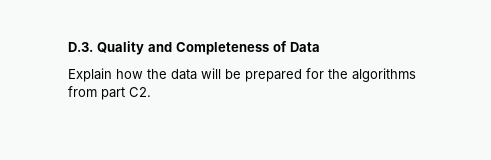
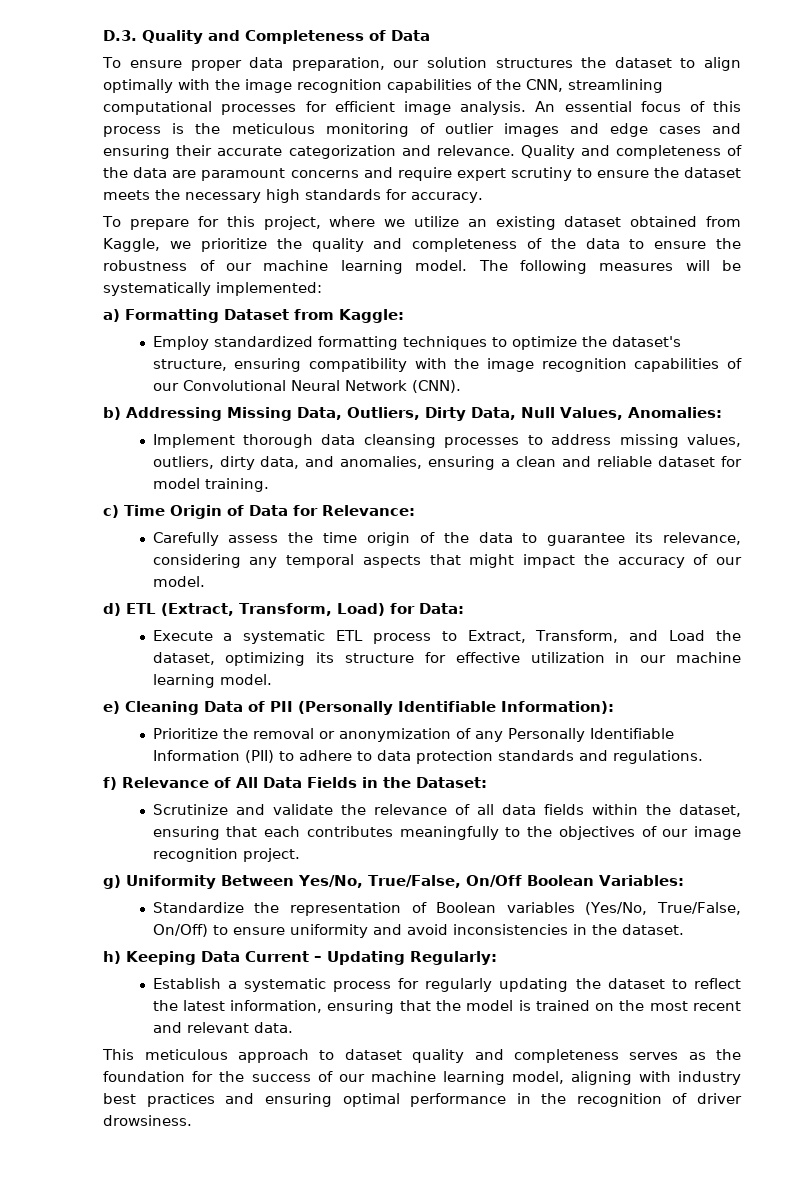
[68,68,417,82] [68,86,152,100] Explain how the data will be prepared for the algorithms from part C2. -> [102,57,742,71] [103,79,664,93] [103,101,741,115] [103,123,741,137] [103,145,742,159] [103,167,742,181] [103,189,484,203] [102,216,741,230] [103,238,741,252] [103,260,741,274] [103,282,323,296] [103,309,405,323] [152,336,681,350] [152,358,742,372] [152,380,461,393] [103,407,723,421] [152,434,741,448] [152,456,743,470] [152,478,269,492] [103,505,416,519] [152,532,741,546] [152,554,742,568] [152,576,205,587] [103,603,465,616] [152,630,741,644] [152,652,742,666] [152,674,272,688] [103,701,615,715] [152,728,674,742] [152,750,703,764] [103,777,488,790] [152,804,742,817] [152,826,741,840] [152,848,300,862] [103,875,685,889] [152,902,742,916] [152,924,684,938] [103,951,498,965] [152,978,741,992] [152,1000,742,1014] [152,1022,293,1033] [102,1049,741,1063] [103,1071,741,1085] [103,1093,742,1107] [103,1115,193,1126] To ensure proper data preparation, our solution structures the dataset to align optimally with the image recognition capabilities of the CNN, streamlining computational processes for efficient image analysis. An essential focus of this process is the meticulous monitoring of outlier images and edge cases and ensuring their accurate categorization and relevance. Quality and completeness of the data are paramount concerns and require expert scrutiny to ensure the dataset meets the necessary high standards for accuracy. // To prepare for this project, where we utilize an existing dataset obtained from Kaggle, we prioritize the quality and completeness of the data to ensure the robustness of our machine learning model. The following measures will be systematically implemented: // a) Formatting Dataset from Kaggle: // Employ standardized formatting techniques to optimize the dataset's structure, ensuring compatibility with the image recognition capabilities of our Convolutional Neural Network (CNN). // b) Addressing Missing Data, Outliers, Dirty Data, Null Values, Anomalies: // Implement thorough data cleansing processes to address missing values, outliers, dirty data, and anomalies, ensuring a clean and reliable dataset for model training. // c) Time Origin of Data for Relevance: // Carefully assess the time origin of the data to guarantee its relevance, considering any temporal aspects that might impact the accuracy of our model. // d) ETL (Extract, Transform, Load) for Data: // Execute a systematic ETL process to Extract, Transform, and Load the dataset, optimizing its structure for effective utilization in our machine learning model. // e) Cleaning Data of PII (Personally Identifiable Information): // Prioritize the removal or anonymization of any Personally Identifiable Information (PII) to adhere to data protection standards and regulations. // f) Relevance of All Data Fields in the Dataset: // Scrutinize and validate the relevance of all data fields within the dataset, ensuring that each contributes meaningfully to the objectives of our image recognition project. // g) Uniformity Between Yes/No, True/False, On/Off Boolean Variables: // Standardize the representation of Boolean variables (Yes/No, True/False, On/Off) to ensure uniformity and avoid inconsistencies in the dataset. // h) Keeping Data Current – Updating Regularly: // Establish a systematic process for regularly updating the dataset to reflect the latest information, ensuring that the model is trained on the most recent and relevant data. // This meticulous approach to dataset quality and completeness serves as the foundation for the success of our machine learning model, aligning with industry best practices and ensuring optimal performance in the recognition of driver drowsiness.

